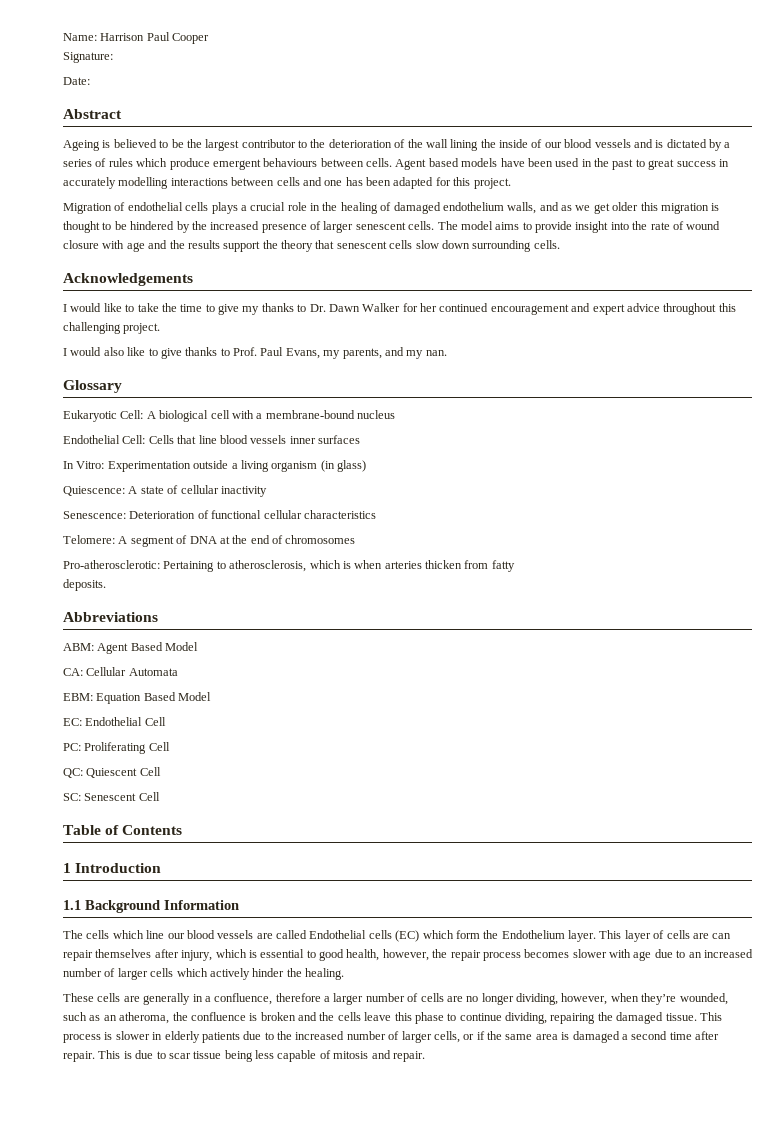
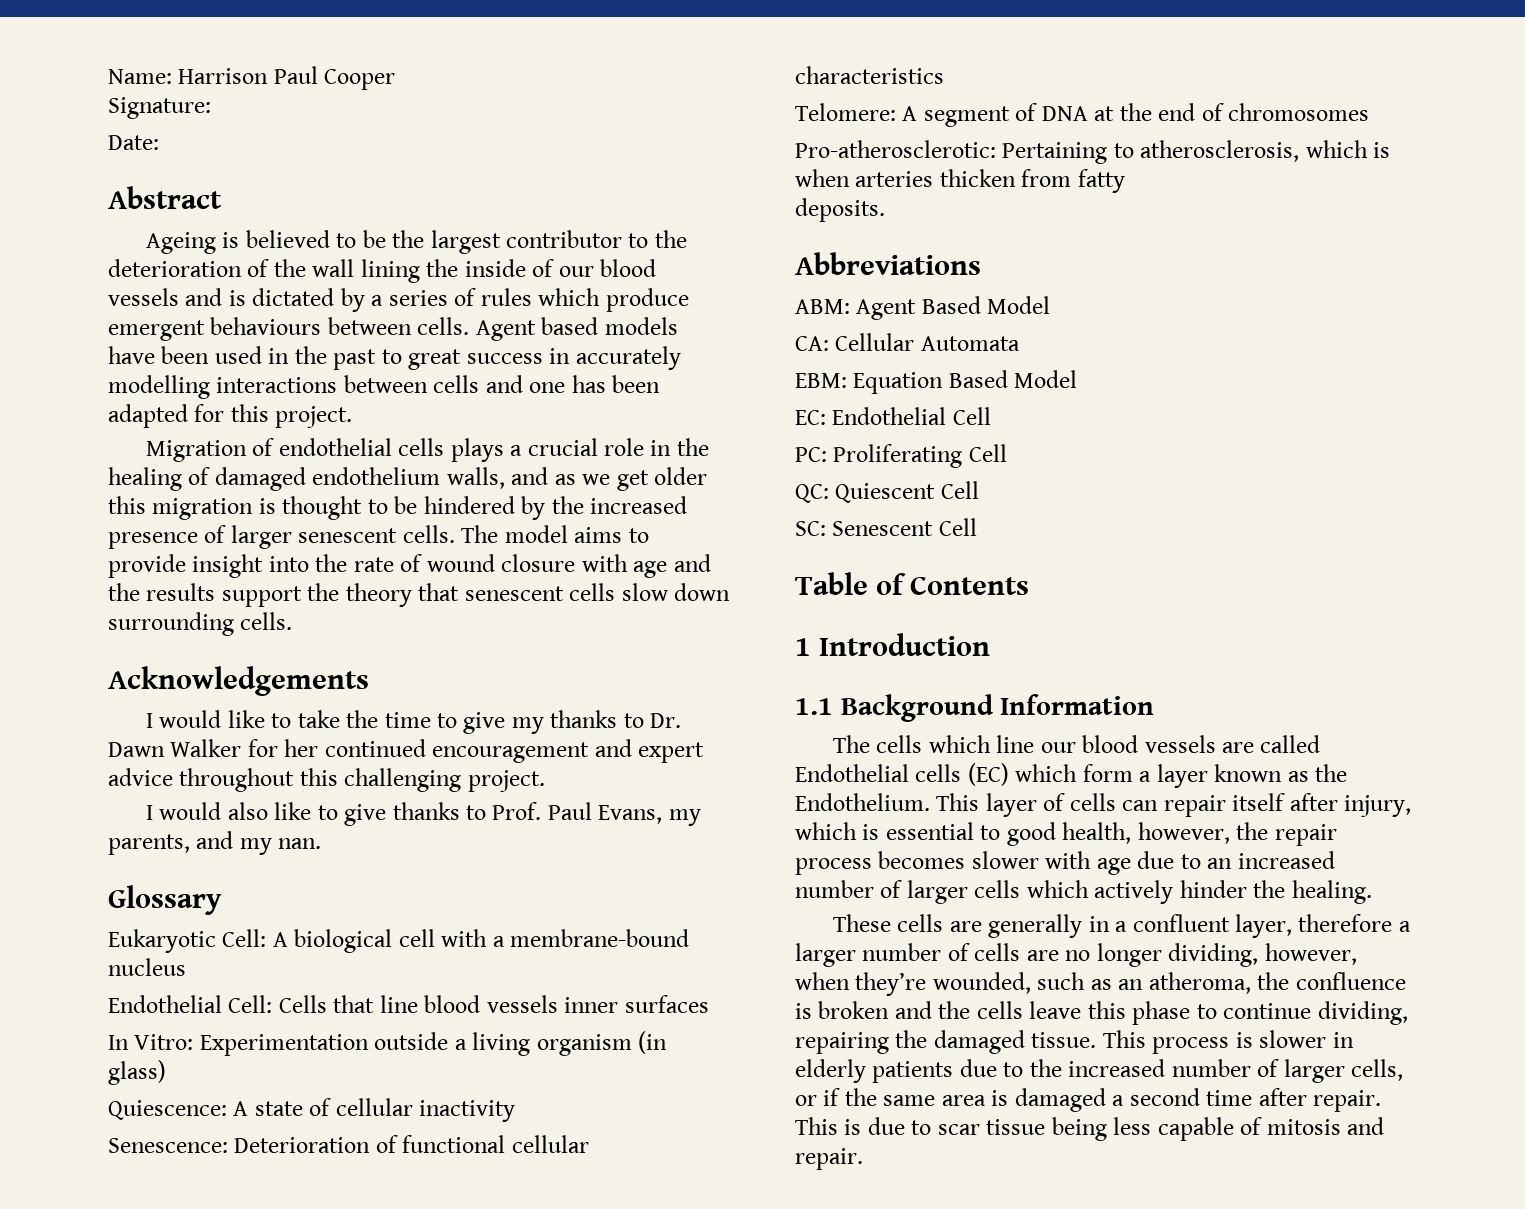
[483,930,596,942] the Endothelium layer. -> [1139,764,1348,788] [795,793,930,811] a layer known as the Endothelium.
[692,933,709,939] are -> (1116, 802) none
[95,949,152,958] themselves -> [1232,793,1286,811] itself
[214,993,273,1005] confluence, -> [1132,914,1292,938] confluent layer,

